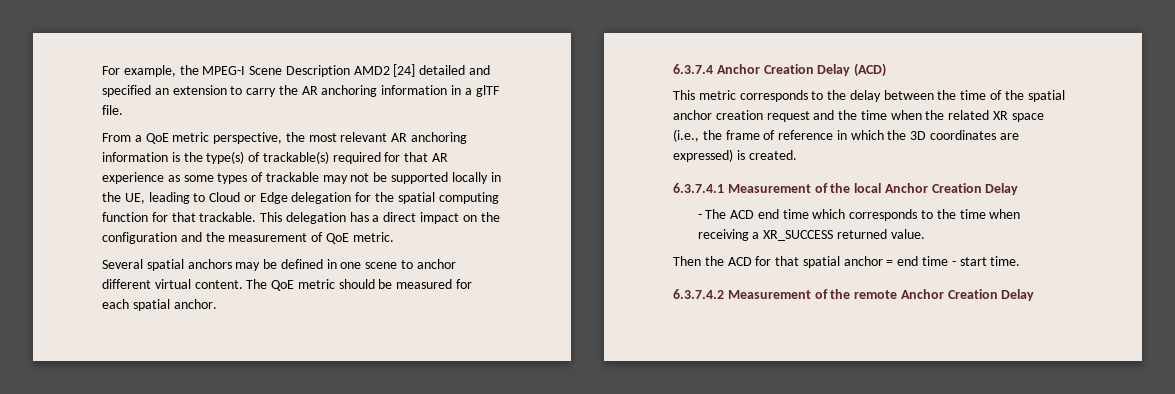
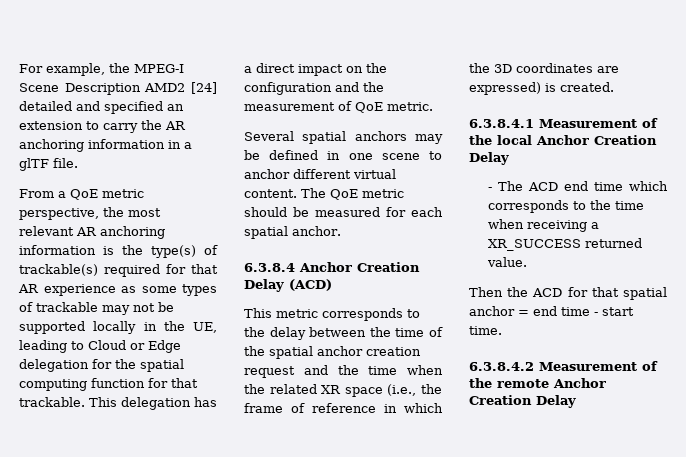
[673,64,713,74] 6.3.7.4 -> [244,263,295,272] 6.3.8.4
[673,183,724,193] 6.3.7.4.1 -> [469,119,534,128] 6.3.8.4.1
[673,289,724,299] 6.3.7.4.2 -> [469,362,534,371] 6.3.8.4.2

